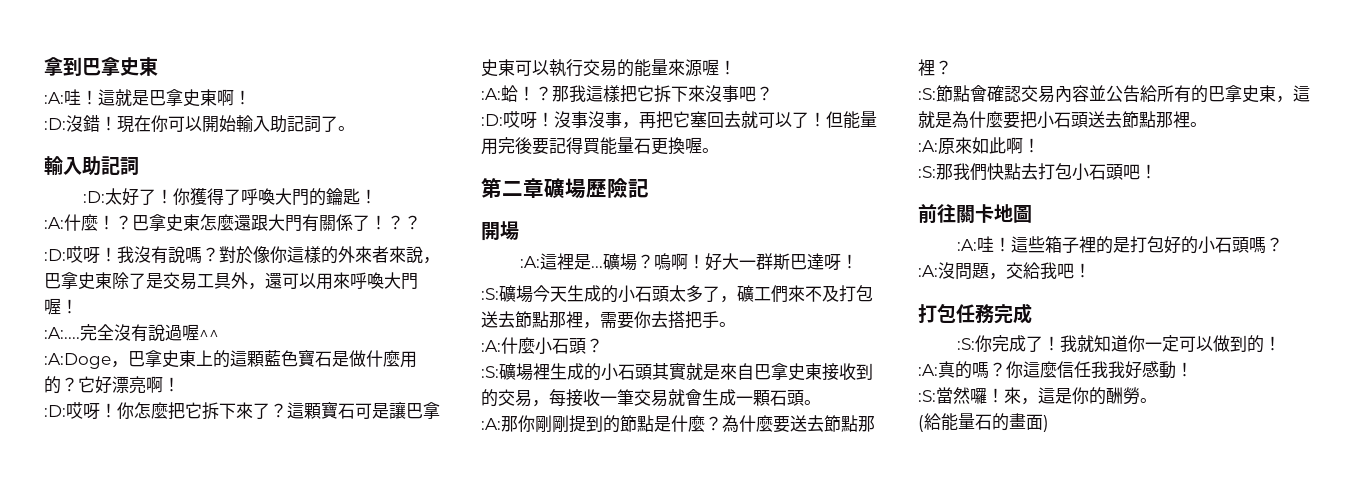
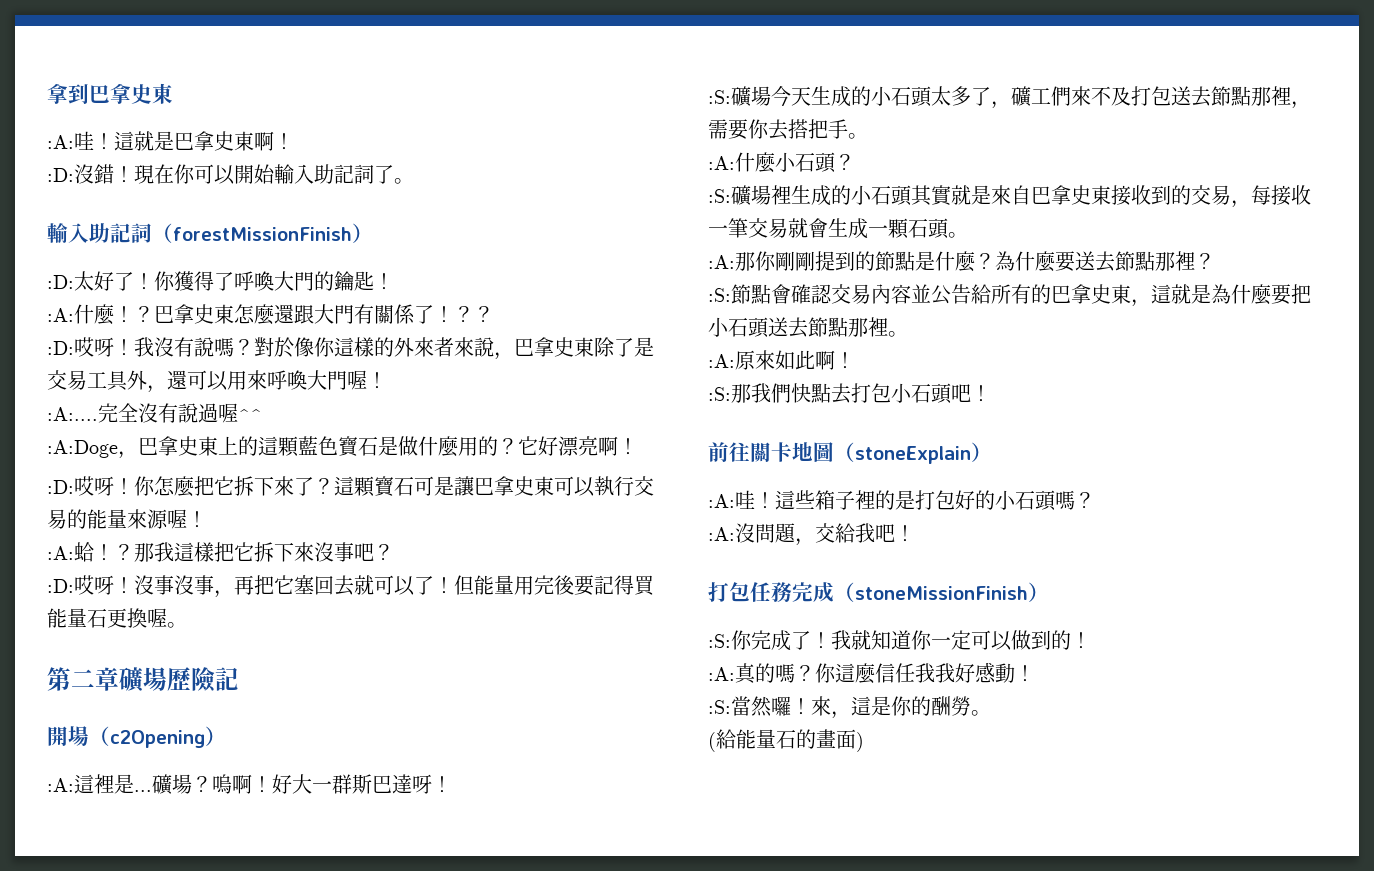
(139, 166) none -> [152,223,373,243] （forestMissionFinish）
(519, 230) none -> [89,726,226,748] （c2Opening）
(1032, 214) none -> [834,442,992,464] （stoneExplain）
(1032, 313) none -> [834,582,1049,602] （stoneMissionFinish）

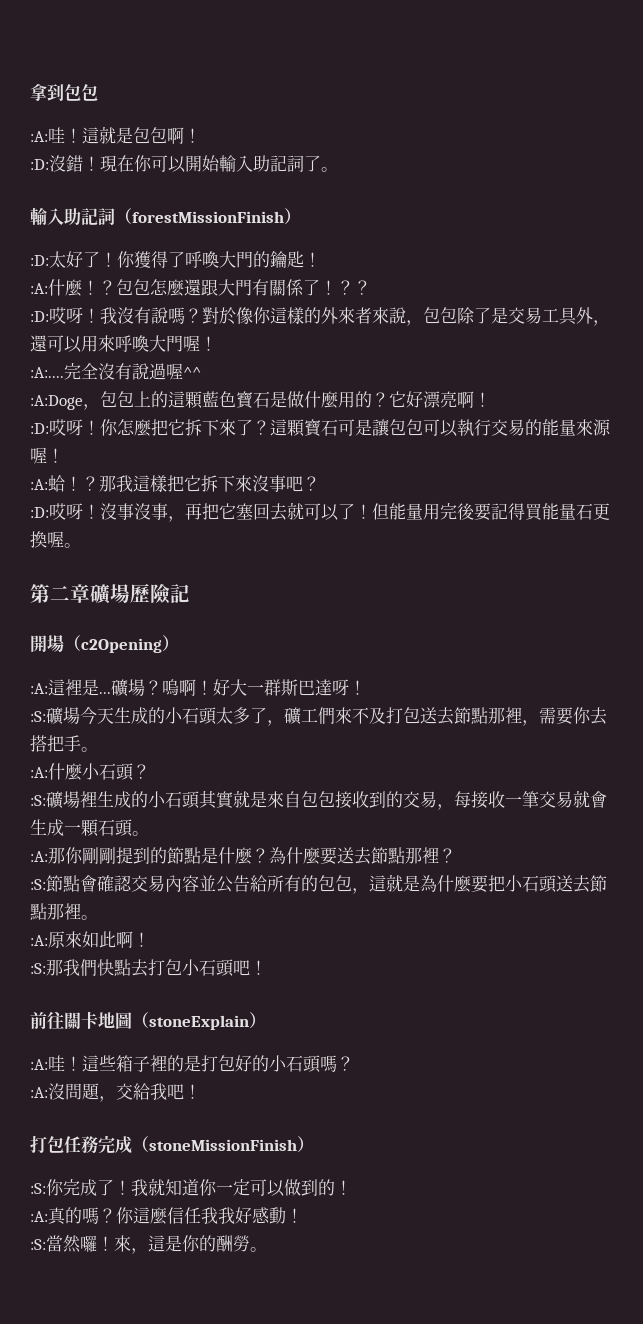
[89,83,173,104] 巴拿史東 -> [64,84,98,101] 包包
[174,131,254,151] 巴拿史東 -> [133,127,167,144] 包包
[154,304,234,324] 巴拿史東 -> [116,279,150,296] 包包
[514,337,594,357] 巴拿史東 -> [423,307,457,324] 包包
[138,436,218,456] 巴拿史東 -> [100,391,134,408] 包包
[474,476,554,496] 巴拿史東 -> [389,419,423,436] 包包
[1031,185,1111,205] 巴拿史東 -> [301,791,335,808] 包包
[1051,284,1131,304] 巴拿史東 -> [318,875,352,892] 包包
[708,729,864,752] // (給能量石的畫面) -> (267, 1249) none

